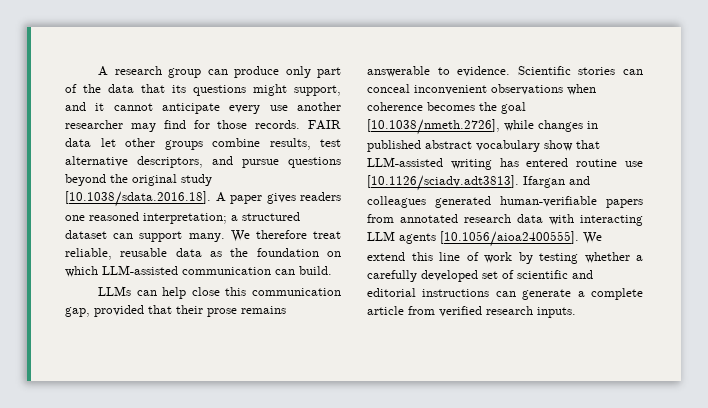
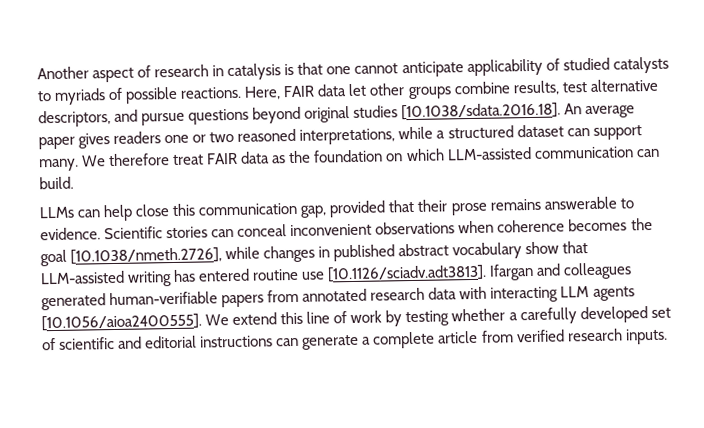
[98,66,341,78] [65,84,341,96] [65,102,341,114] [65,120,301,132] A research group can produce only part of the data that its questions might support, and it cannot anticipate every use another researcher may find for those records. -> [37,56,669,83] [37,86,282,105] Another aspect of research in catalysis is that one cannot anticipate applicability of studied catalysts to myriads of possible reactions. Here,
[110,174,212,186] [65,191,341,207] [65,212,227,224] the original study [10.1038/sdata.2016.18]. A paper gives readers one reasoned interpretation; -> [304,102,636,123] [38,126,434,150] original studies [10.1038/sdata.2016.18]. An average paper gives readers one or two reasoned interpretations, while
[65,248,168,260] reliable, reusable -> [206,152,239,165] FAIR

